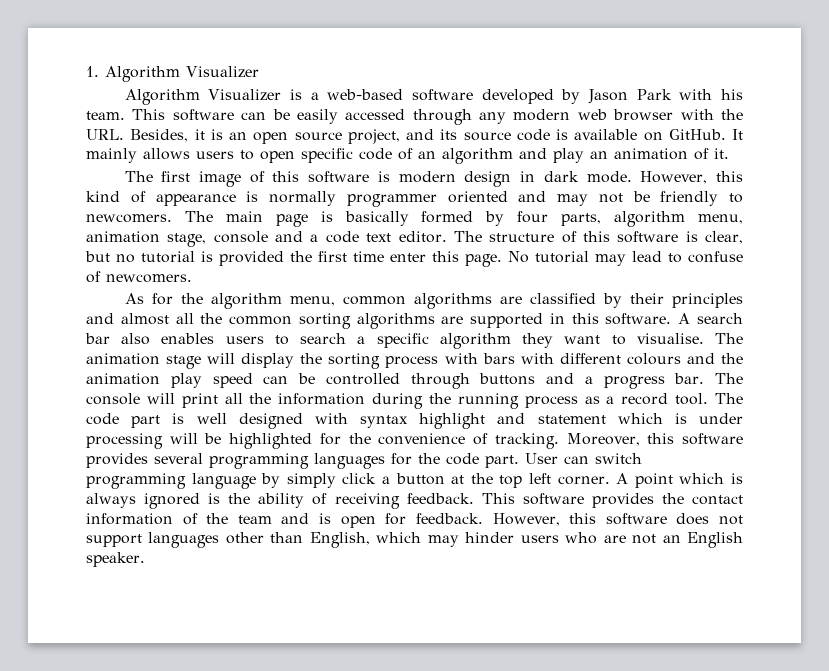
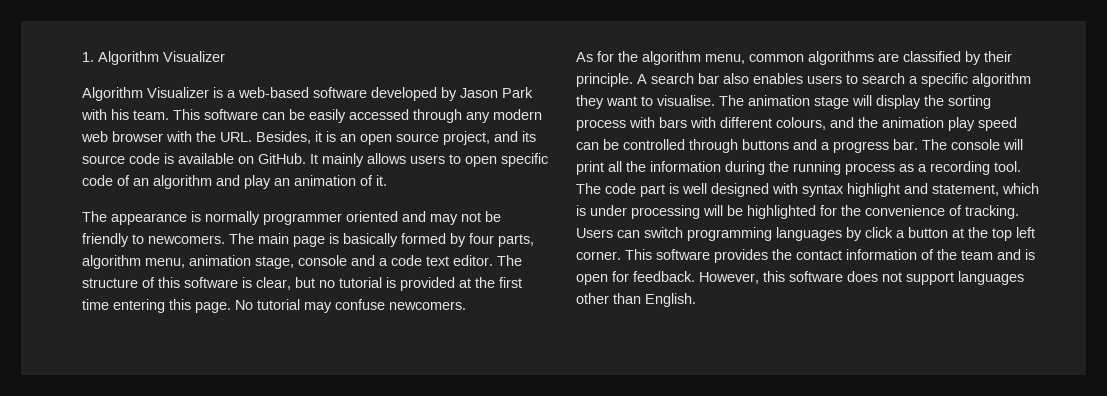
[161,171,743,187] [86,191,146,203] first image of this software is modern design in dark mode. However, this kind of -> (107, 216) none
(284, 258) none -> [459,278,471,288] at
[390,253,426,262] enter -> [113,299,165,313] entering
[632,251,743,263] [86,271,101,283] lead to confuse of -> [335,299,385,310] confuse
[672,293,743,308] [86,313,672,329] principles and almost all the common sorting algorithms are supported in this software. -> [576,73,633,87] principle.
[626,353,681,365] colours -> [776,117,826,130] colours,
[621,393,669,405] record -> [930,161,990,175] recording
[537,415,606,424] statement -> [932,184,999,196] statement,
[566,433,744,446] [86,453,642,469] [86,473,336,489] Moreover, this software provides several programming languages for the code part. User can switch programming language by simply -> [576,227,862,241] Users can switch programming languages by
[616,473,744,488] [86,493,474,509] A point which is always ignored is the ability of receiving feedback. -> (621, 255) none
[309,532,743,548] [86,552,145,567] English, which may hinder users who are not an English speaker. -> [645,293,696,307] English.

